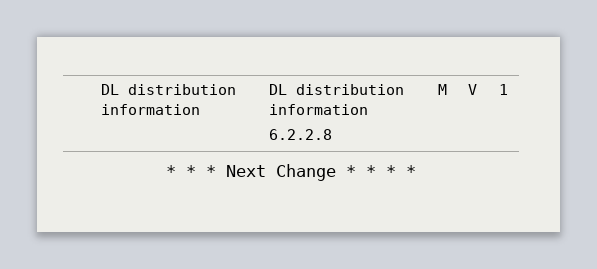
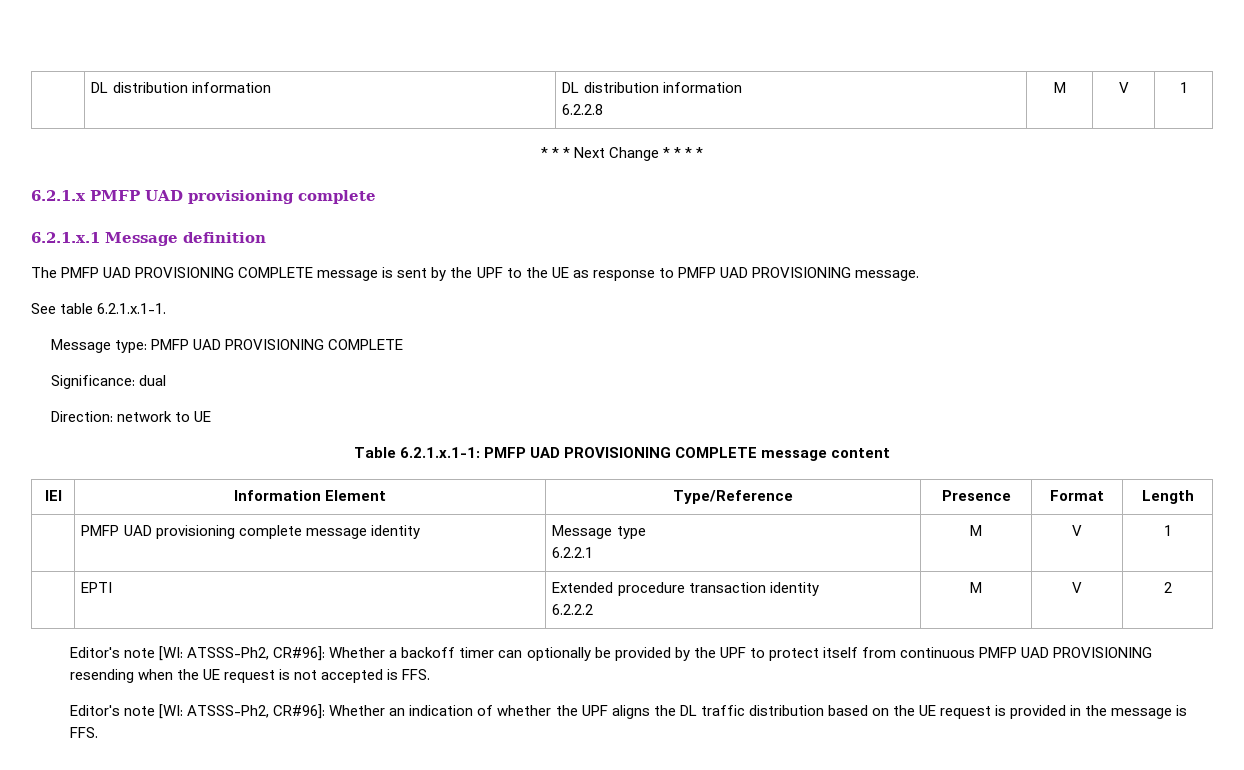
(416, 171) none -> [31,190,376,204] [31,232,266,246] [31,267,919,281] [31,303,167,314] [50,339,403,353] [50,375,166,389] [50,411,211,422] [353,447,891,461] [44,490,62,501] [233,490,387,501] [673,490,793,504] [941,490,1011,501] [1050,490,1104,501] [1141,490,1194,504] [81,525,420,539] [552,525,646,539] [552,547,594,558] [970,525,982,536] [1072,525,1082,536] [1163,525,1172,536] [81,582,113,593] [552,582,819,596] [552,604,594,615] [970,582,982,593] [1072,582,1082,593] [1163,582,1172,593] [70,646,1153,661] [70,669,431,683] [70,704,1188,719] [70,727,99,738] // 6.2.1.x PMFP UAD provisioning complete // 6.2.1.x.1 Message definition // The PMFP UAD PROVISIONING COMPLETE message is sent by the UPF to the UE as response to PMFP UAD PROVISIONING message. // See table 6.2.1.x.1-1. // Message type: PMFP UAD PROVISIONING COMPLETE // Significance: dual // Direction: network to UE // Table 6.2.1.x.1-1: PMFP UAD PROVISIONING COMPLETE message content // IEI | Information Element | Type/Reference | Presence | Format | Length // | PMFP UAD provisioning complete message identity | Message type // 6.2.2.1 | M | V | 1 // | EPTI | Extended procedure transaction identity // 6.2.2.2 | M | V | 2 // Editor's note [WI: ATSSS-Ph2, CR#96]: Whether a backoff timer can optionally be provided by the UPF to protect itself from continuous PMFP UAD PROVISIONING resending when the UE request is not accepted is FFS. // Editor's note [WI: ATSSS-Ph2, CR#96]: Whether an indication of whether the UPF aligns the DL traffic distribution based on the UE request is provided in the message is FFS.

